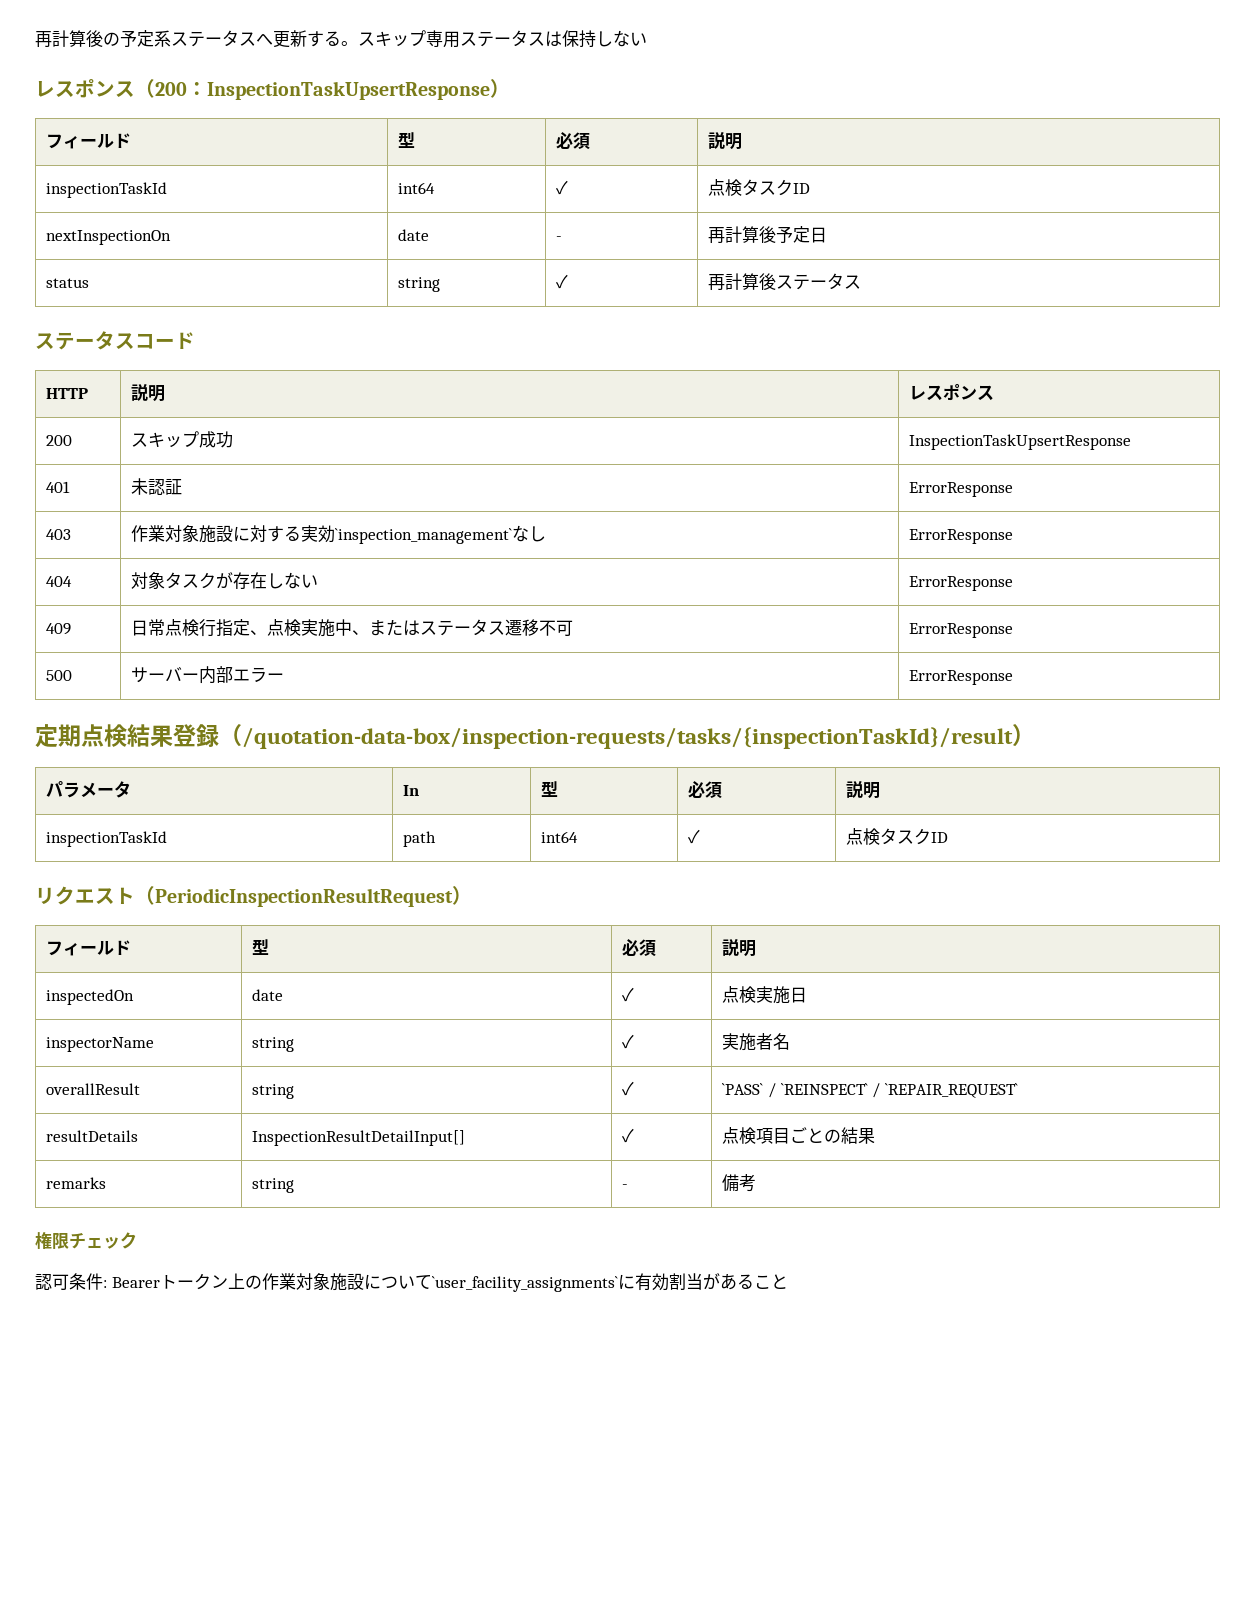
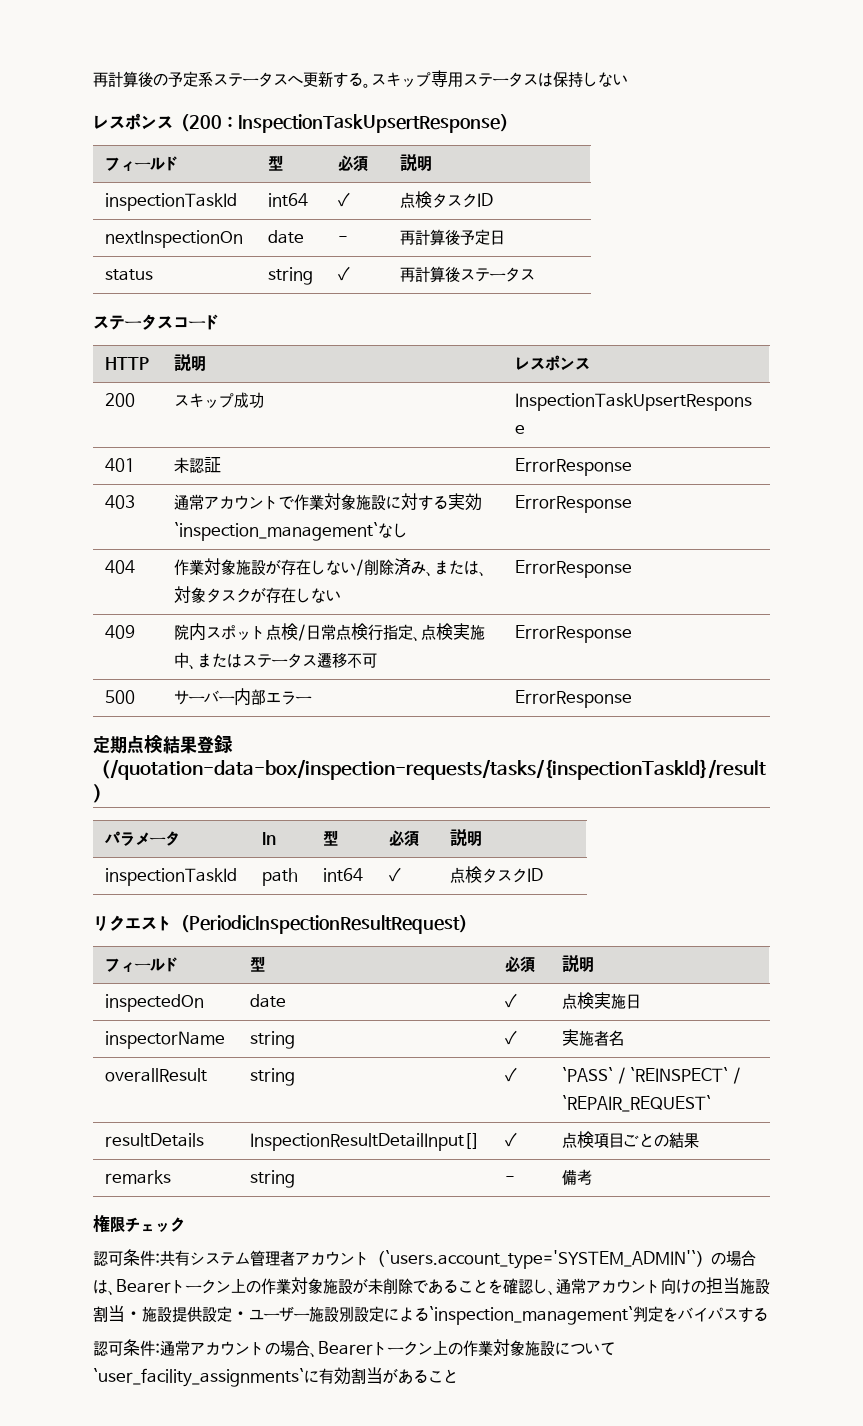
(72, 534) none -> [174,494,295,510] 通常アカウントで
(73, 581) none -> [174,558,488,577] 作業対象施設が存在しない/削除済み、または、
(72, 629) none -> [174,623,307,641] 院内スポット点検/
(107, 1284) none -> [160,1250,756,1269] [93,1277,770,1296] [93,1305,768,1325] [93,1339,318,1358] 共有システム管理者アカウント（`users.account_type='SYSTEM_ADMIN'`）の場合は、Bearerトークン上の作業対象施設が未削除であることを確認し、通常アカウント向けの担当施設割当・施設提供設定・ユーザー施設別設定による`inspection_management`判定をバイパスする // 認可条件:通常アカウントの場合、

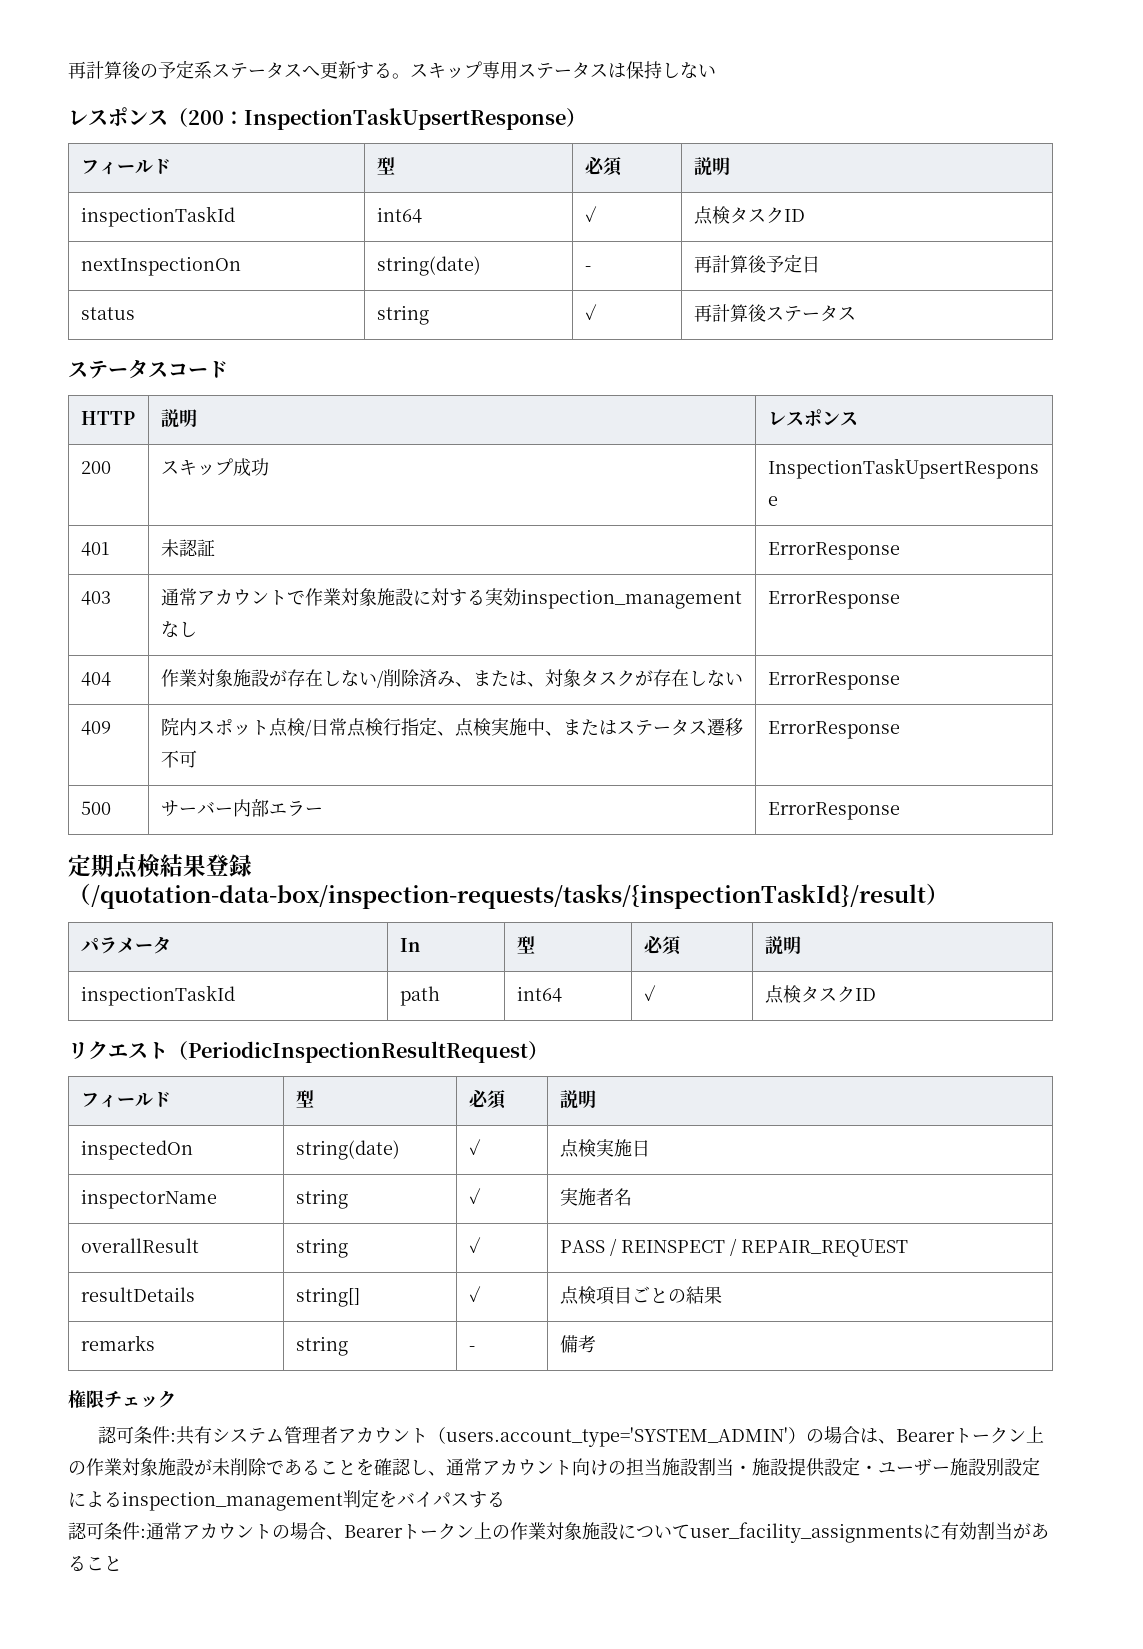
[268,230,305,244] date -> [376,256,481,276] string(date)
[174,522,379,541] `inspection_management` -> [520,589,742,609] inspection_management
[250,994,287,1008] date -> [295,1140,400,1160] string(date)
[562,1067,741,1084] [562,1095,712,1112] `PASS` / `REINSPECT` / `REPAIR_REQUEST` -> [559,1238,908,1257] PASS / REINSPECT / REPAIR_REQUEST
[250,1133,481,1151] InspectionResultDetailInput[] -> [295,1287,360,1307] string[]
[385,1250,696,1269] `users.account_type='SYSTEM_ADMIN'` -> [446,1427,789,1447] users.account_type='SYSTEM_ADMIN'
[429,1306,633,1325] `inspection_management` -> [122,1491,343,1511] inspection_management
[93,1368,304,1387] `user_facility_assignments` -> [690,1522,923,1543] user_facility_assignments

